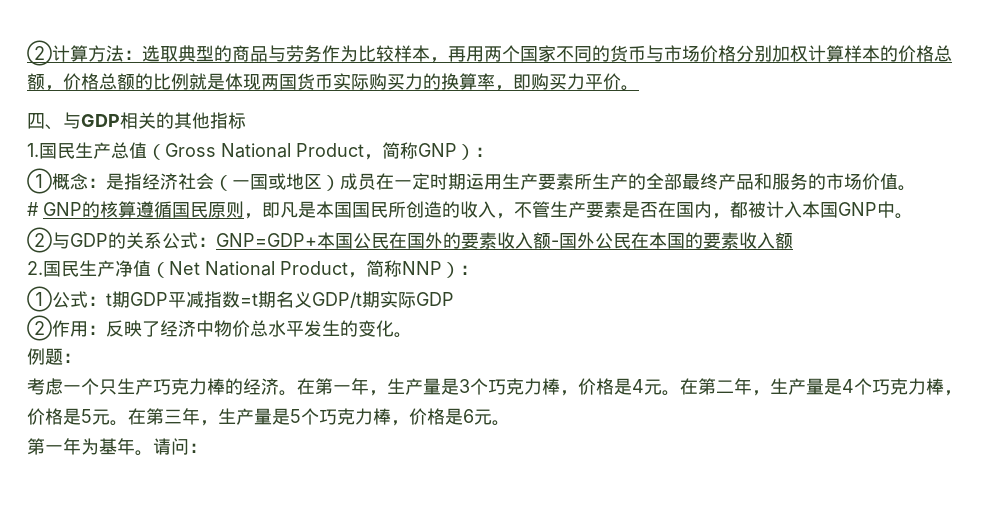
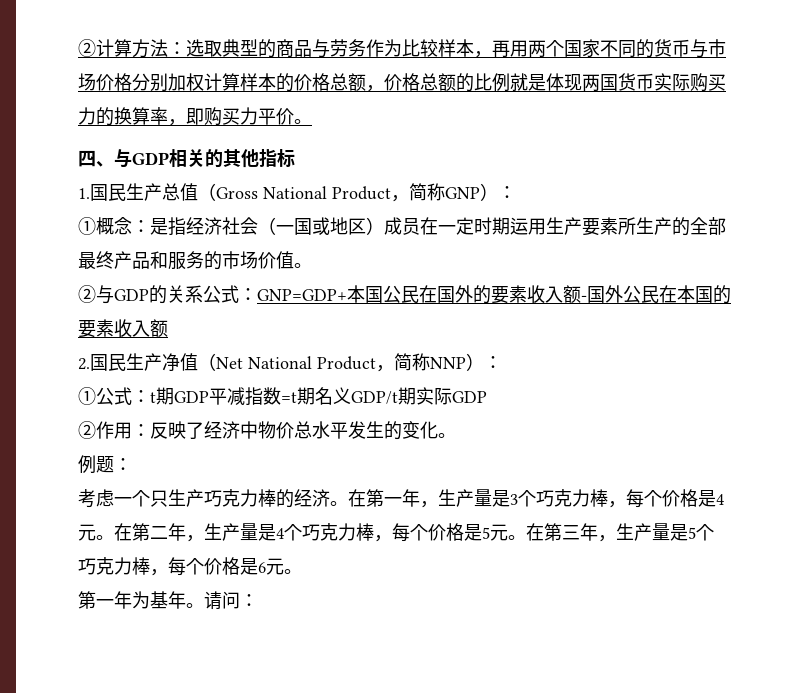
[27,201,913,219] // # GNP的核算遵循国民原则，即凡是本国国民所创造的收入，不管生产要素是否在国内，都被计入本国GNP中。 -> (312, 265) none
(578, 393) none -> [626,489,662,508] 每个
(962, 393) none -> [392,523,428,542] 每个
(409, 423) none -> [168,557,204,576] 每个

